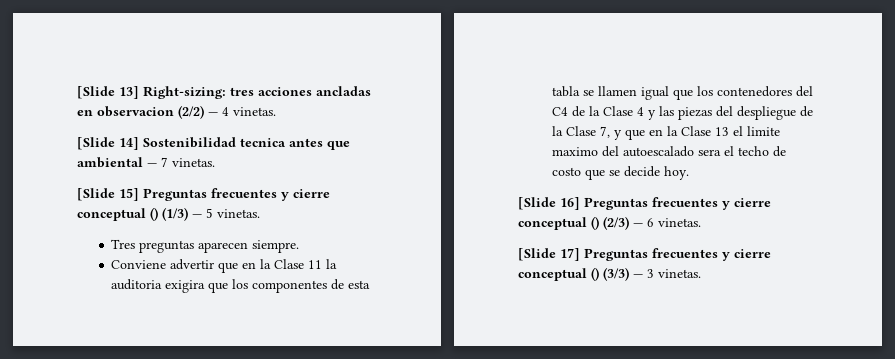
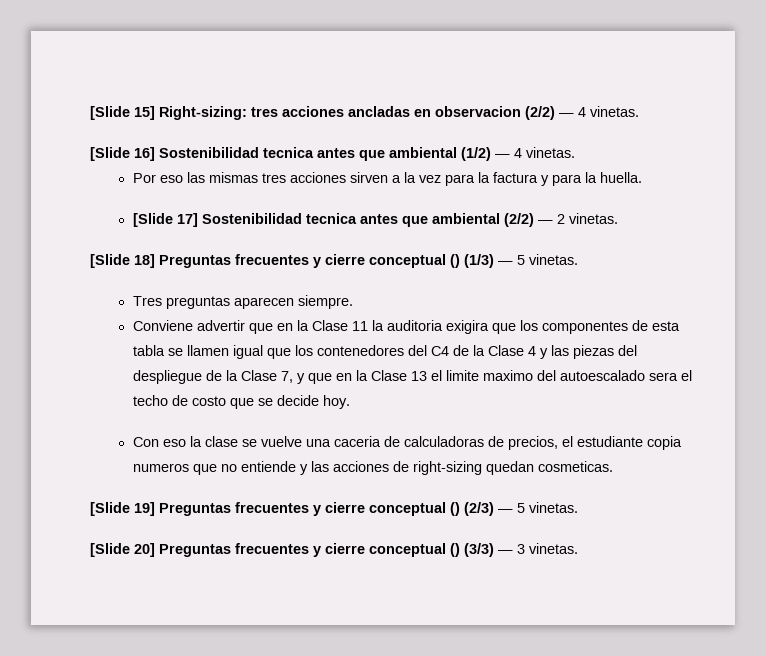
[77,86,139,99] [Slide 13] -> [90,106,155,120] [Slide 15]
[119,137,350,150] [77,157,215,168] [77,188,139,201] 14] Sostenibilidad tecnica antes que ambiental — 7 vinetas. // [Slide 15] -> [134,147,575,161] [132,172,642,186] [132,213,618,227] [90,254,155,268] 16] Sostenibilidad tecnica antes que ambiental (1/2) — 4 vinetas. // Por eso las mismas tres acciones sirven a la vez para la factura y para la huella. // [Slide 17] Sostenibilidad tecnica antes que ambiental (2/2) — 2 vinetas. // [Slide 18]
[518,197,580,210] // [Slide 16] -> [132,436,682,450] [132,461,613,475] [90,502,155,516] // Con eso la clase se vuelve una caceria de calculadoras de precios, el estudiante copia numeros que no entiende y las acciones de right-sizing quedan cosmeticas. // [Slide 19]
[647,218,701,227] [518,248,580,261] 6 vinetas. // [Slide 17] -> [517,502,578,513] [90,543,155,557] 5 vinetas. // [Slide 20]

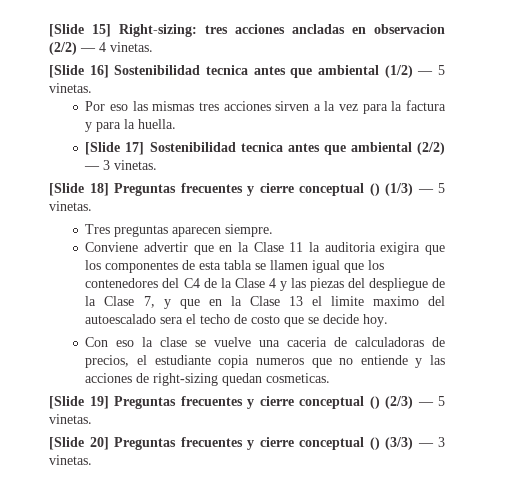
[514,148,522,158] 4 -> [438,65,445,75] 5
[556,214,565,224] 2 -> [103,160,111,170] 3

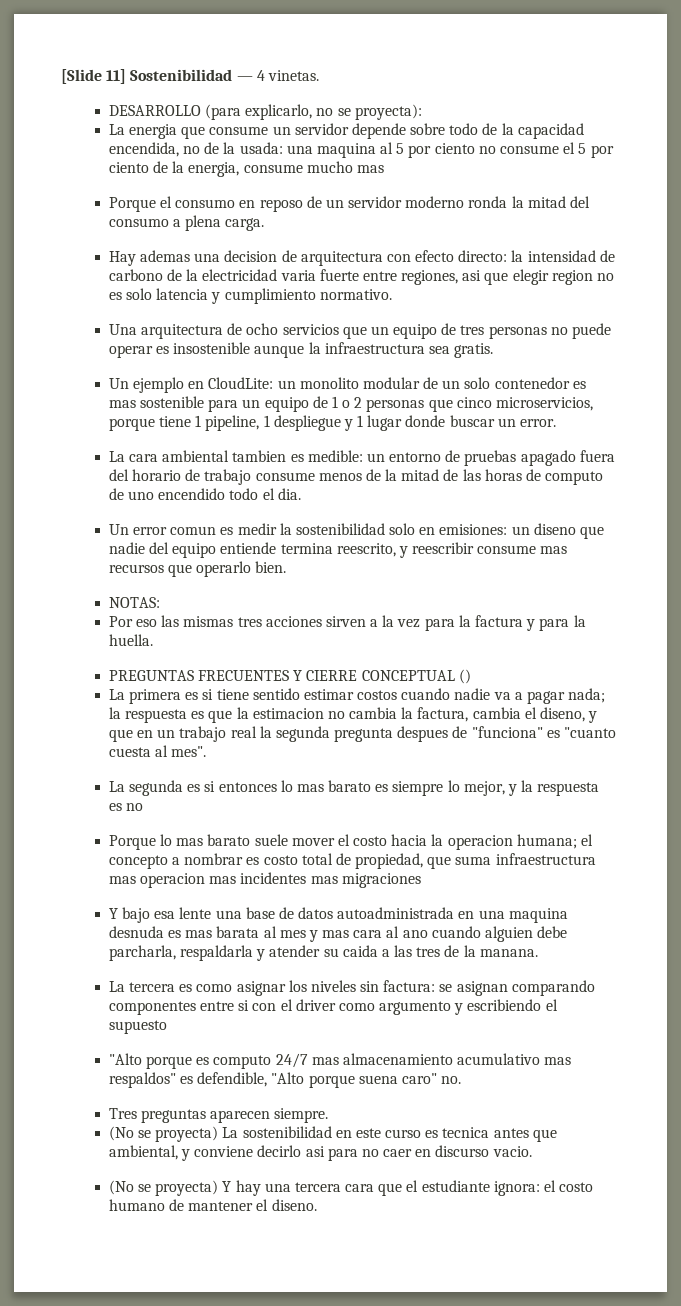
[49,24,445,37] [49,42,153,55] [49,65,445,78] [49,83,92,93] [Slide 15] Right-sizing: tres acciones ancladas en observacion (2/2) — 4 vinetas. // [Slide 16] Sostenibilidad tecnica antes que ambiental (1/2) — 5 vinetas. -> [61,69,319,84] [108,104,422,120] [108,123,584,139] [108,142,614,158] [108,161,384,177] [108,196,590,212] [108,215,265,231] [108,250,615,266] [108,269,614,285] [108,288,392,304] [108,323,611,339] [108,342,494,358] [108,377,586,393] [108,396,593,412] [108,415,556,431] [108,450,615,466] [108,469,604,485] [108,488,301,500] [108,523,604,539] [108,542,568,558] [108,561,287,577] [108,597,160,608] [Slide 11] Sostenibilidad — 4 vinetas. // DESARROLLO (para explicarlo, no se proyecta): // La energia que consume un servidor depende sobre todo de la capacidad encendida, no de la usada: una maquina al 5 por ciento no consume el 5 por ciento de la energia, consume mucho mas // Porque el consumo en reposo de un servidor moderno ronda la mitad del consumo a plena carga. // Hay ademas una decision de arquitectura con efecto directo: la intensidad de carbono de la electricidad varia fuerte entre regiones, asi que elegir region no es solo latencia y cumplimiento normativo. // Una arquitectura de ocho servicios que un equipo de tres personas no puede operar es insostenible aunque la infraestructura sea gratis. // Un ejemplo en CloudLite: un monolito modular de un solo contenedor es mas sostenible para un equipo de 1 o 2 personas que cinco microservicios, porque tiene 1 pipeline, 1 despliegue y 1 lugar donde buscar un error. // La cara ambiental tambien es medible: un entorno de pruebas apagado fuera del horario de trabajo consume menos de la mitad de las horas de computo de uno encendido todo el dia. // Un error comun es medir la sostenibilidad solo en emisiones: un diseno que nadie del equipo entiende termina reescrito, y reescribir consume mas recursos que operarlo bien. // NOTAS:
[85,142,446,155] [84,160,158,170] [49,183,445,196] [49,201,92,211] [85,224,274,237] [85,242,445,255] [85,260,385,273] [85,278,445,291] [85,296,445,309] [85,314,389,327] [85,337,445,347] [85,355,446,368] [85,373,331,386] [49,396,445,409] [49,414,92,424] [49,437,445,450] [49,455,92,465] [Slide 17] Sostenibilidad tecnica antes que ambiental (2/2) — 3 vinetas. // [Slide 18] Preguntas frecuentes y cierre conceptual () (1/3) — 5 vinetas. // Tres preguntas aparecen siempre. // Conviene advertir que en la Clase 11 la auditoria exigira que los componentes de esta tabla se llamen igual que los contenedores del C4 de la Clase 4 y las piezas del despliegue de la Clase 7, y que en la Clase 13 el limite maximo del autoescalado sera el techo de costo que se decide hoy. // Con eso la clase se vuelve una caceria de calculadoras de precios, el estudiante copia numeros que no entiende y las acciones de right-sizing quedan cosmeticas. // [Slide 19] Preguntas frecuentes y cierre conceptual () (2/3) — 5 vinetas. // [Slide 20] Preguntas frecuentes y cierre conceptual () (3/3) — 3 vinetas. -> [108,669,471,684] [108,688,606,704] [108,707,598,723] [108,726,616,742] [108,745,207,757] [108,780,600,796] [108,803,143,811] [108,834,593,850] [108,853,596,869] [108,872,421,888] [108,907,568,923] [108,926,568,942] [108,945,538,961] [108,980,595,996] [108,999,558,1015] [108,1020,167,1034] [108,1053,572,1069] [108,1072,462,1088] [108,1108,329,1123] [108,1126,557,1142] [108,1145,532,1161] [108,1180,594,1196] [108,1199,317,1211] PREGUNTAS FRECUENTES Y CIERRE CONCEPTUAL () // La primera es si tiene sentido estimar costos cuando nadie va a pagar nada; la respuesta es que la estimacion no cambia la factura, cambia el diseno, y que en un trabajo real la segunda pregunta despues de "funciona" es "cuanto cuesta al mes". // La segunda es si entonces lo mas barato es siempre lo mejor, y la respuesta es no // Porque lo mas barato suele mover el costo hacia la operacion humana; el concepto a nombrar es costo total de propiedad, que suma infraestructura mas operacion mas incidentes mas migraciones // Y bajo esa lente una base de datos autoadministrada en una maquina desnuda es mas barata al mes y mas cara al ano cuando alguien debe parcharla, respaldarla y atender su caida a las tres de la manana. // La tercera es como asignar los niveles sin factura: se asignan comparando componentes entre si con el driver como argumento y escribiendo el supuesto // "Alto porque es computo 24/7 mas almacenamiento acumulativo mas respaldos" es defendible, "Alto porque suena caro" no. // Tres preguntas aparecen siempre. // (No se proyecta) La sostenibilidad en este curso es tecnica antes que ambiental, y conviene decirlo asi para no caer en discurso vacio. // (No se proyecta) Y hay una tercera cara que el estudiante ignora: el costo humano de mantener el diseno.

